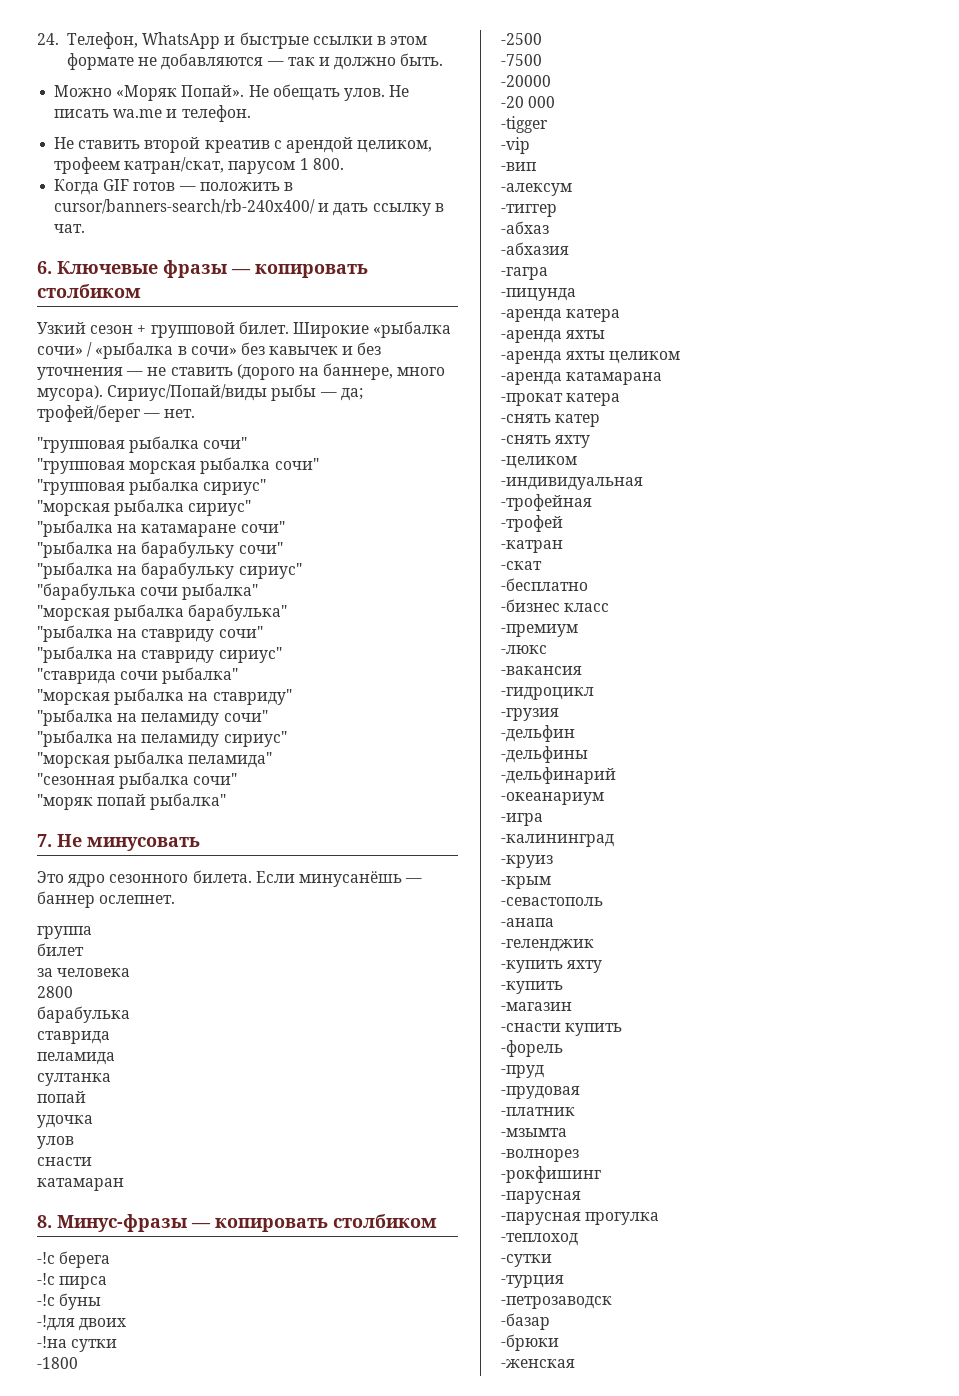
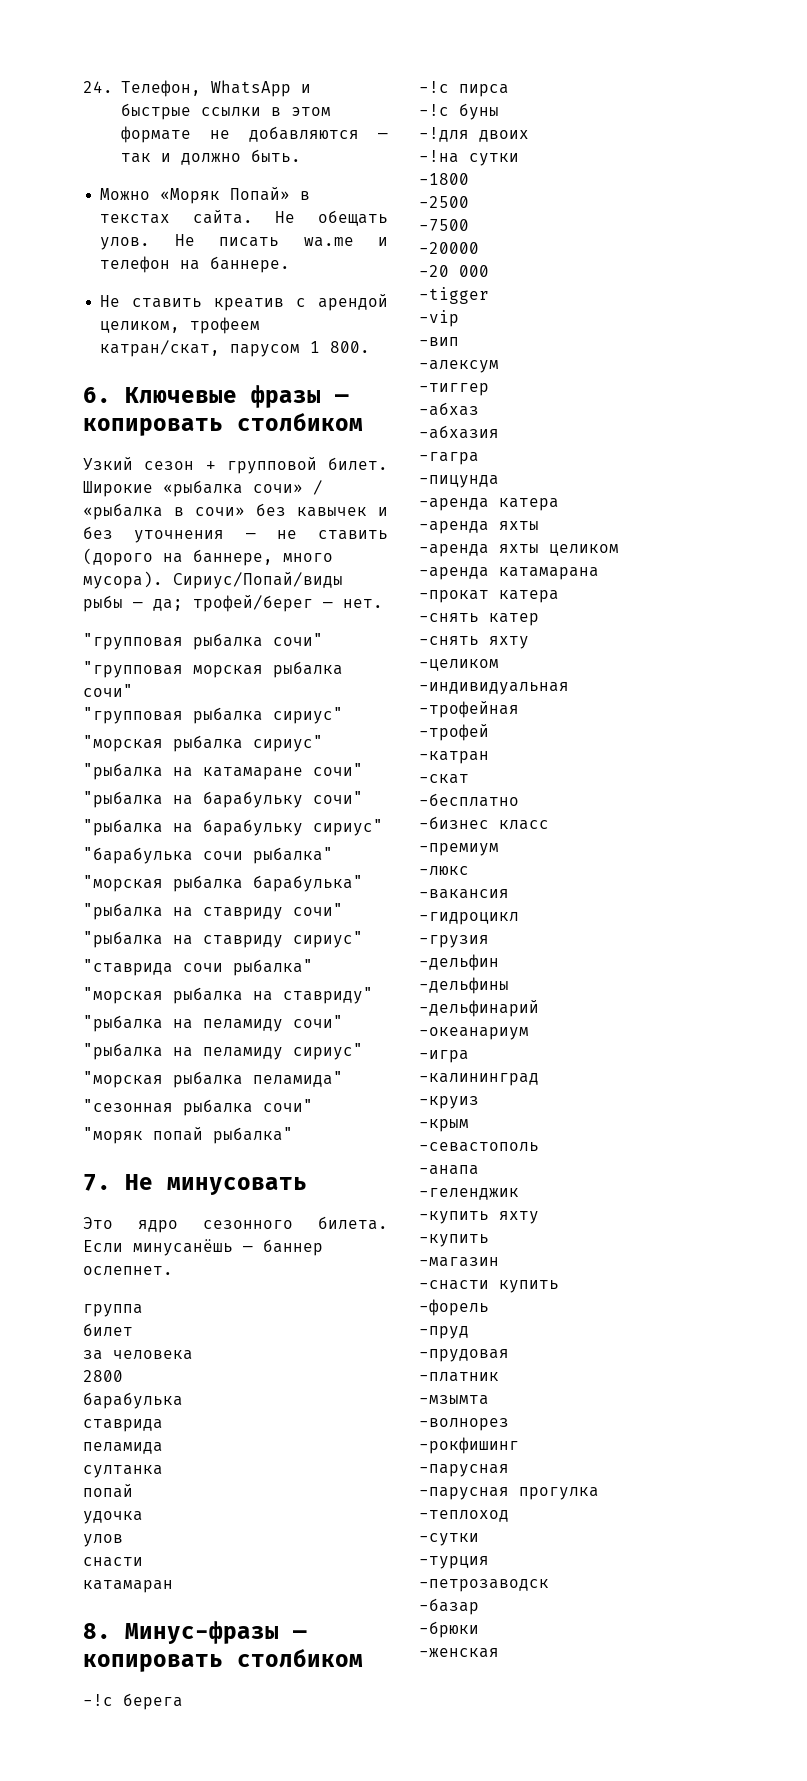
[181,85,245,97] Попай». -> [230,187,311,201] [100,210,253,224] Попай» в текстах сайта.
[181,105,251,122] телефон. -> [100,256,291,273] телефон на баннере.
[144,137,201,153] второй -> (203, 303) none
[54,179,293,195] [54,199,444,216] [54,224,86,233] // Когда GIF готов — положить в cursor/banners-search/rb-240x400/ и дать ссылку в чат. -> (371, 347) none

